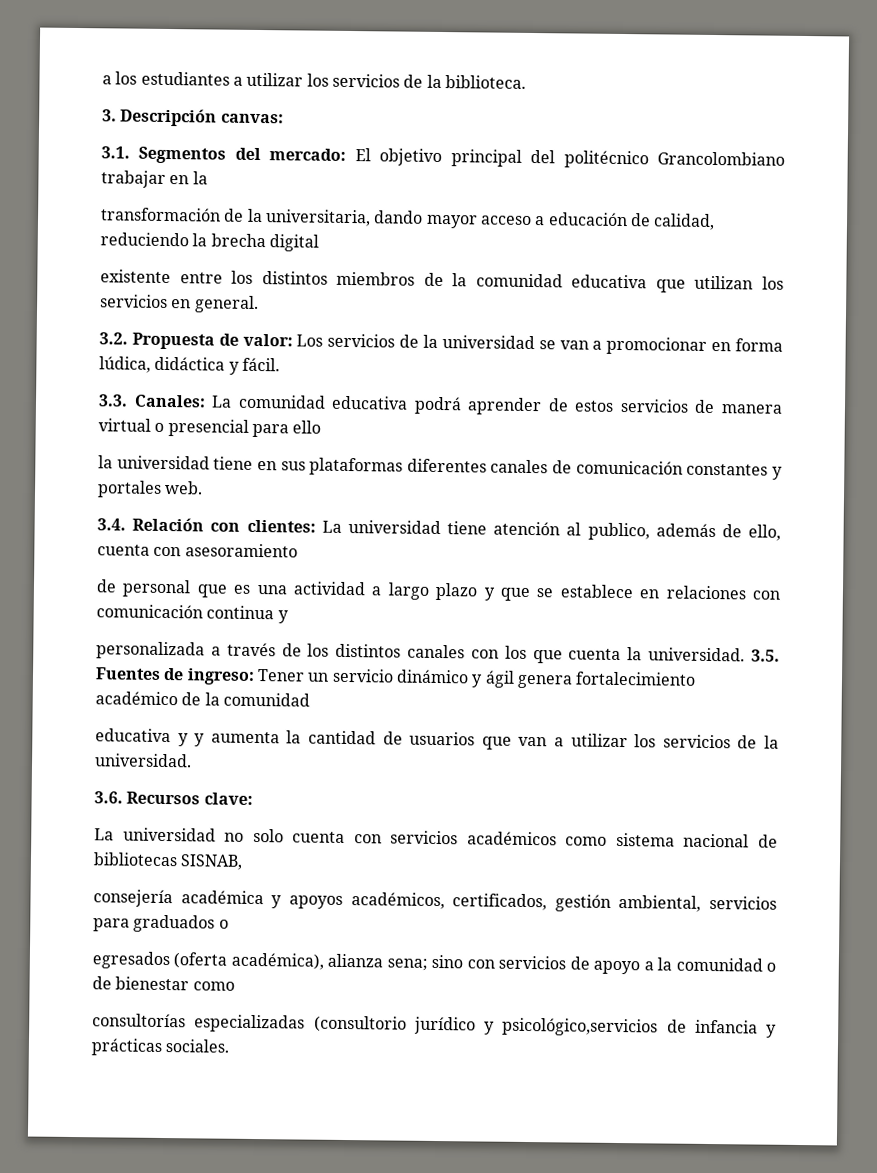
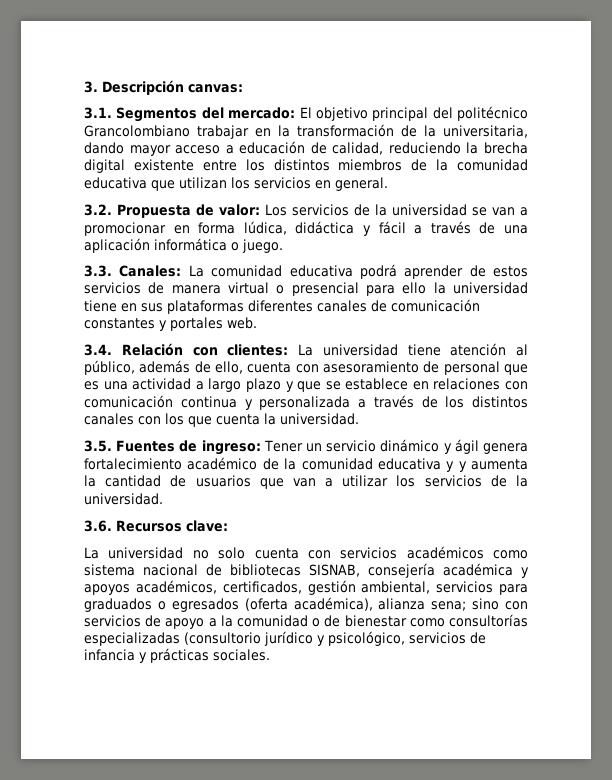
[102,71,526,89] a los estudiantes a utilizar los servicios de la biblioteca. // -> (84, 87) none
(208, 178) // -> (290, 131) none
(319, 243) // -> (125, 166) none
[241,357,280,372] fácil. -> [378,221,529,234] [84,238,283,253] fácil a través de una aplicación informática o juego.
(322, 427) // -> (427, 288) none
[587,522,650,541] publico, -> [84,360,135,375] público,
(298, 550) // -> (419, 367) none
(289, 617) // -> (253, 404) none
(746, 654) none -> (359, 419) //
(310, 699) // -> (373, 464) none
(244, 862) // -> (360, 570) none
(229, 924) // -> (166, 605) none
(235, 986) // -> (445, 622) none
[502,1017,659,1037] psicológico,servicios -> [328,631,466,646] psicológico, servicios

